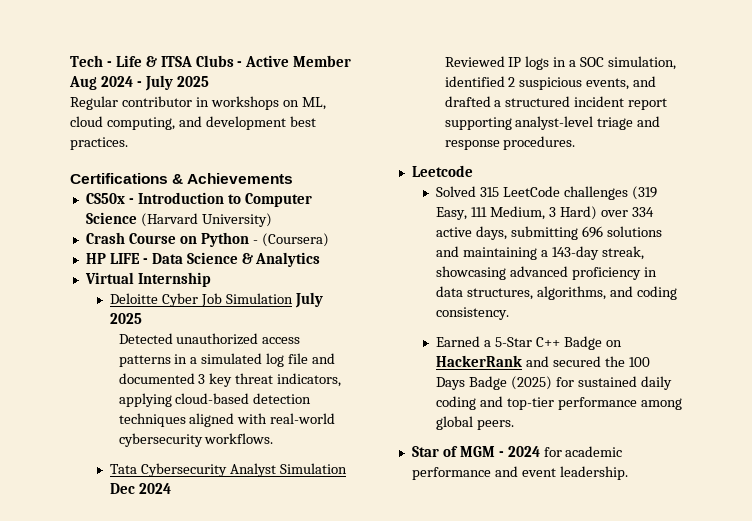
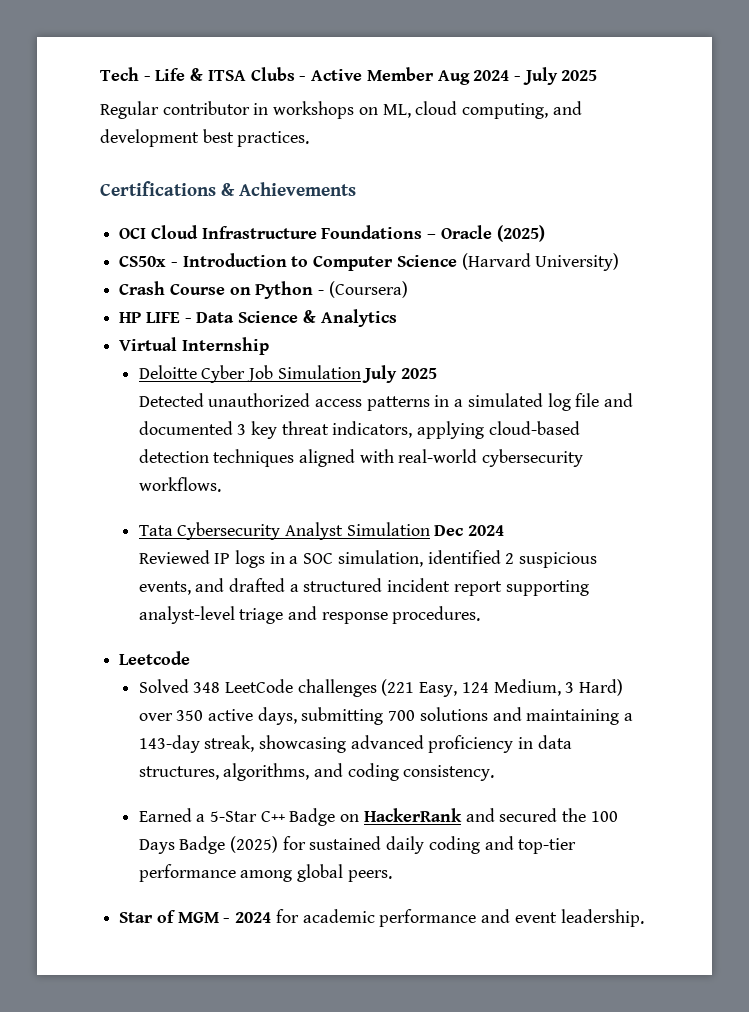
(294, 178) none -> [119,225,545,242] // OCI Cloud Infrastructure Foundations – Oracle (2025)
[480,187,500,197] 315 -> [193,682,221,693] 348
[631,186,657,200] [436,207,488,220] (319 Easy, 111 -> [381,679,489,697] (221 Easy, 124
[631,207,654,217] 334 -> [176,710,204,721] 350
[581,226,603,238] 696 -> [388,710,416,721] 700

